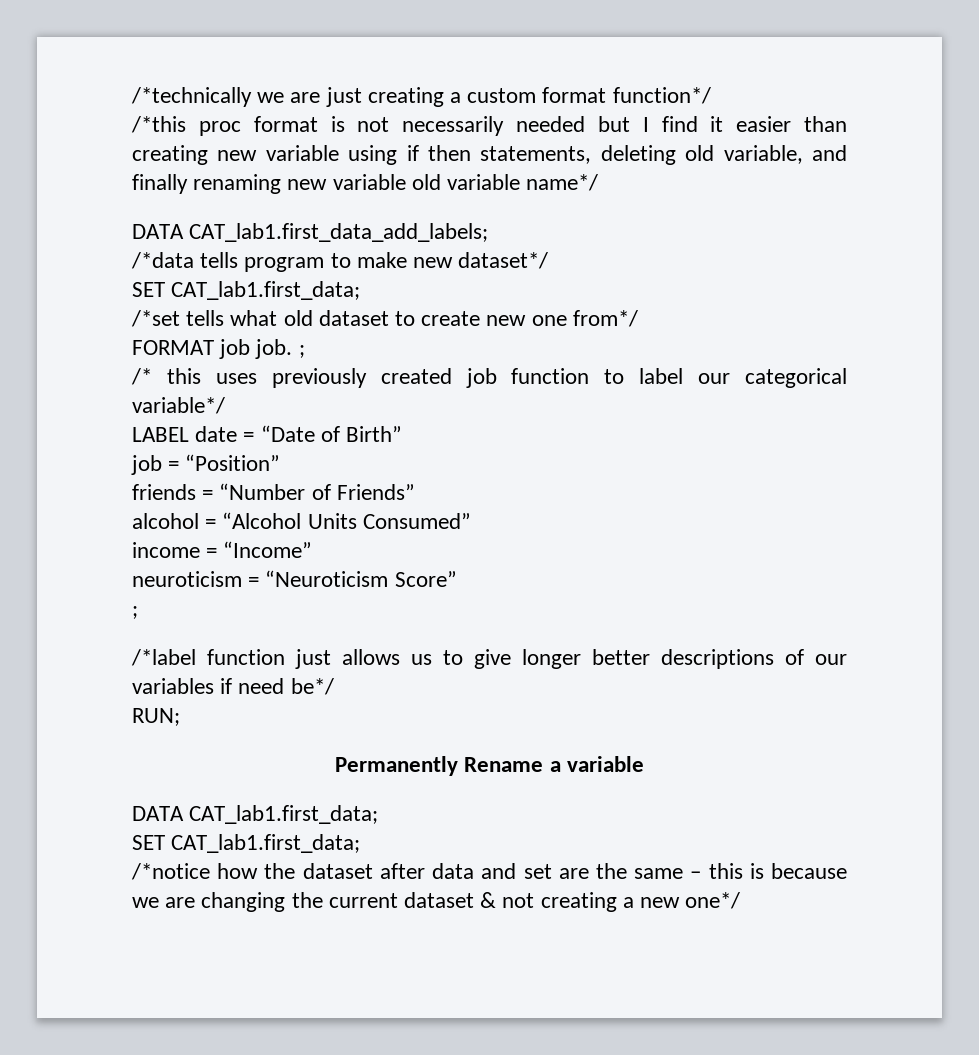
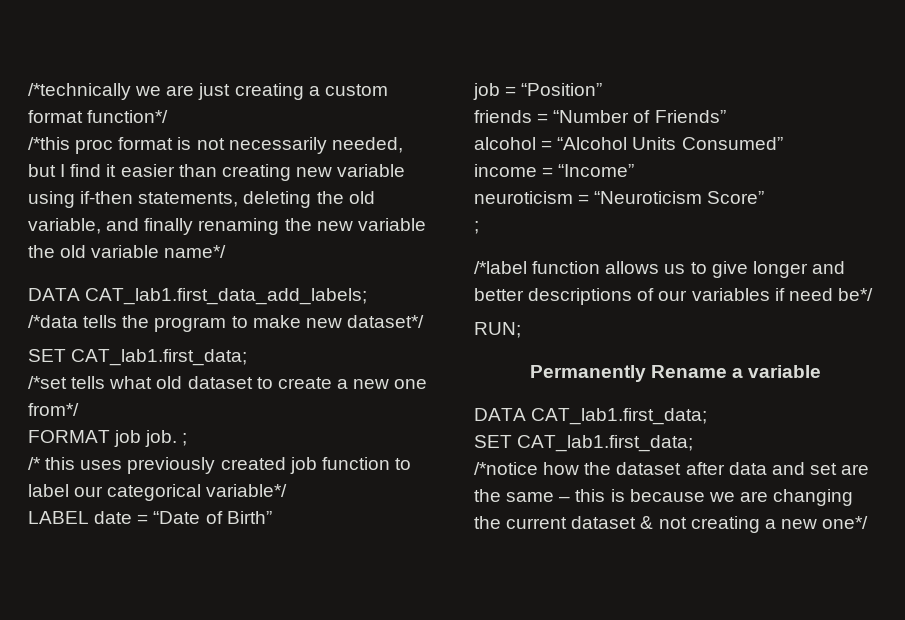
[516,116,585,132] needed -> [331,137,403,153] needed,
[406,145,471,161] if then -> [80,191,134,204] if-then
(676, 155) none -> [316,191,344,204] the
[287,174,406,190] new variable -> [284,218,426,231] [28,245,55,258] the new variable the
(239, 260) none -> [122,315,150,328] the
(481, 318) none -> [336,379,348,389] a
[295,649,331,669] just -> (601, 267) none
(581, 659) none -> [811,261,845,274] and

